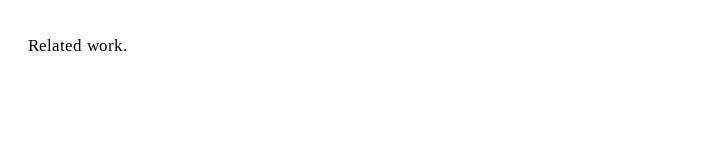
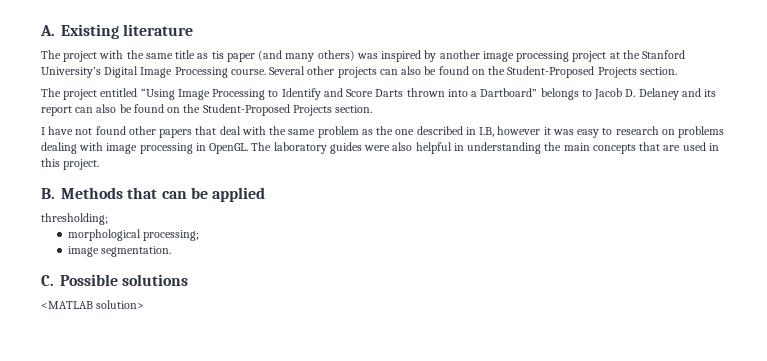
[28,39,127,51] Related work. -> [40,24,194,39] [41,50,686,62] [41,66,677,78] [41,88,717,100] [41,104,373,116] [41,126,725,138] [41,142,719,154] [41,158,100,170] [41,187,266,202] [41,213,108,225] [67,229,200,241] [67,246,172,257] [41,274,189,286] [41,300,145,309] A. Existing literature // The project with the same title as tis paper (and many others) was inspired by another image processing project at the Stanford University’s Digital Image Processing course. Several other projects can also be found on the Student-Proposed Projects section. // The project entitled “Using Image Processing to Identify and Score Darts thrown into a Dartboard” belongs to Jacob D. Delaney and its report can also be found on the Student-Proposed Projects section. // I have not found other papers that deal with the same problem as the one described in I.B, however it was easy to research on problems dealing with image processing in OpenGL. The laboratory guides were also helpful in understanding the main concepts that are used in this project. // B. Methods that can be applied // thresholding; // morphological processing; // image segmentation. // C. Possible solutions // <MATLAB solution>

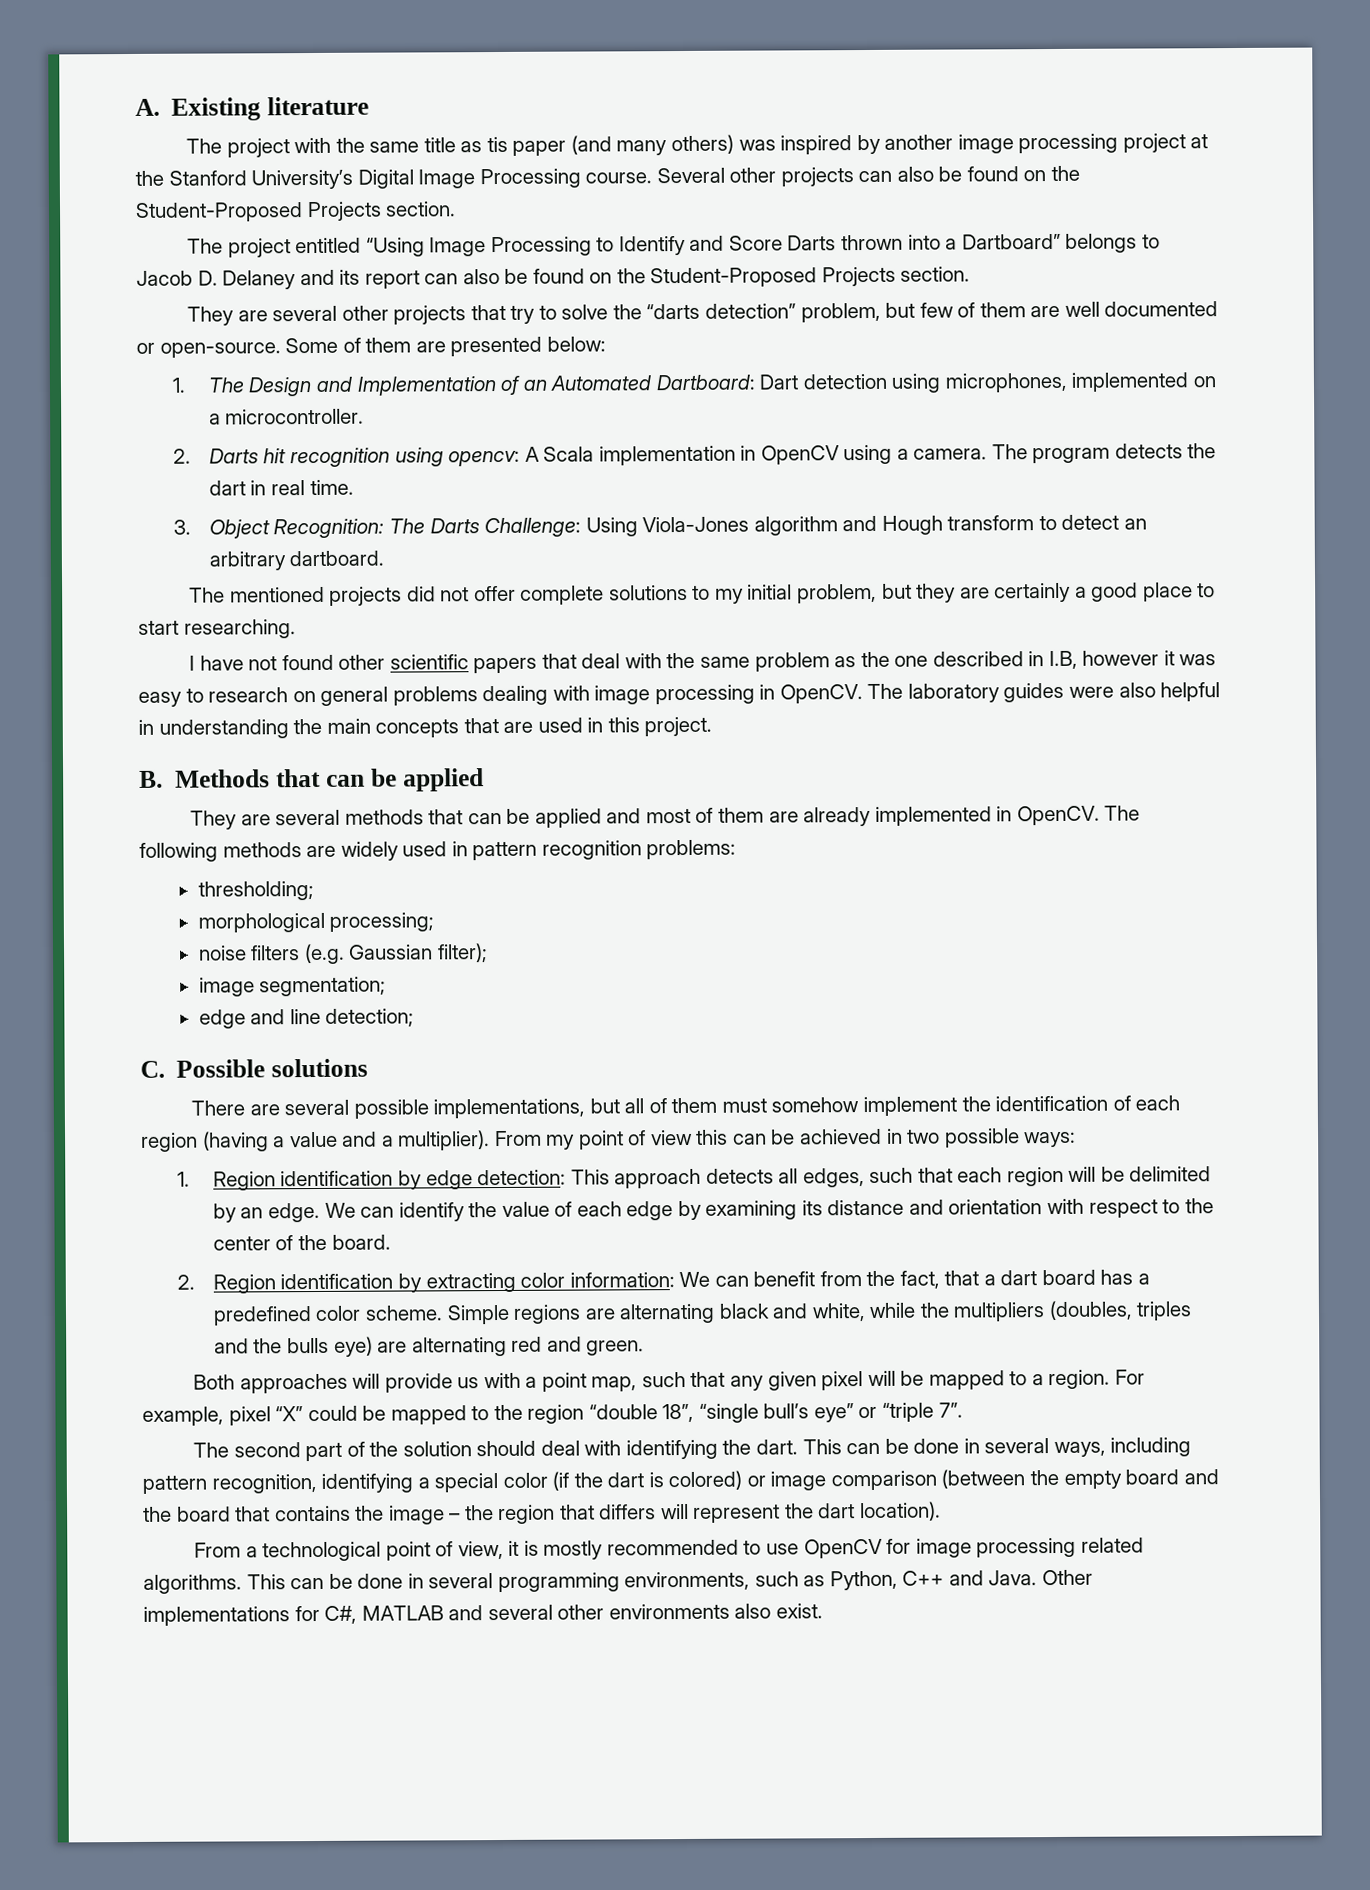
(373, 109) none -> [187,301,1219,326] [136,336,606,358] [171,372,1216,397] [208,408,365,425] [172,443,1217,468] [208,479,354,496] [172,514,1147,539] [208,550,385,571] [189,582,1216,606] [138,619,296,639] // They are several other projects that try to solve the “darts detection” problem, but few of them are well documented or open-source. Some of them are presented below: // 1. The Design and Implementation of an Automated Dartboard: Dart detection using microphones, implemented on a microcontroller. // 2. Darts hit recognition using opencv: A Scala implementation in OpenCV using a camera. The program detects the dart in real time. // 3. Object Recognition: The Darts Challenge: Using Viola-Jones algorithm and Hough transform to detect an arbitrary dartboard. // The mentioned projects did not offer complete solutions to my initial problem, but they are certainly a good place to start researching.
(156, 130) none -> [389,654,469,670] scientific
(675, 132) none -> [320,686,389,706] general
[209,143,249,154] OpenGL. -> [779,684,863,704] OpenCV.
[41,213,108,225] [67,229,200,241] [67,246,172,257] [41,274,189,286] [41,300,145,309] thresholding; // morphological processing; // image segmentation. // C. Possible solutions // <MATLAB solution> -> [190,805,1141,830] [139,839,737,862] [197,881,314,901] [197,912,435,933] [197,943,488,965] [198,976,387,997] [198,1008,415,1029] [140,1058,368,1078] [191,1095,1181,1119] [141,1128,1077,1152] [176,1166,1212,1191] [212,1198,1214,1223] [212,1234,391,1251] [176,1269,1151,1294] [212,1300,1193,1326] [213,1336,645,1357] [193,1369,1145,1394] [142,1402,963,1426] [193,1437,1192,1462] [142,1469,1219,1494] [143,1501,942,1525] [194,1537,1144,1562] [143,1569,1094,1594] [143,1603,823,1626] They are several methods that can be applied and most of them are already implemented in OpenCV. The following methods are widely used in pattern recognition problems: // thresholding; // morphological processing; // noise filters (e.g. Gaussian filter); // image segmentation; // edge and line detection; // C. Possible solutions // There are several possible implementations, but all of them must somehow implement the identification of each region (having a value and a multiplier). From my point of view this can be achieved in two possible ways: // 1. Region identification by edge detection: This approach detects all edges, such that each region will be delimited by an edge. We can identify the value of each edge by examining its distance and orientation with respect to the center of the board. // 2. Region identification by extracting color information: We can benefit from the fact, that a dart board has a predefined color scheme. Simple regions are alternating black and white, while the multipliers (doubles, triples and the bulls eye) are alternating red and green. // Both approaches will provide us with a point map, such that any given pixel will be mapped to a region. For example, pixel “X” could be mapped to the region “double 18”, “single bull’s eye” or “triple 7”. // The second part of the solution should deal with identifying the dart. This can be done in several ways, including pattern recognition, identifying a special color (if the dart is colored) or image comparison (between the empty board and the board that contains the image – the region that differs will represent the dart location). // From a technological point of view, it is mostly recommended to use OpenCV for image processing related algorithms. This can be done in several programming environments, such as Python, C++ and Java. Other implementations for C#, MATLAB and several other environments also exist.

